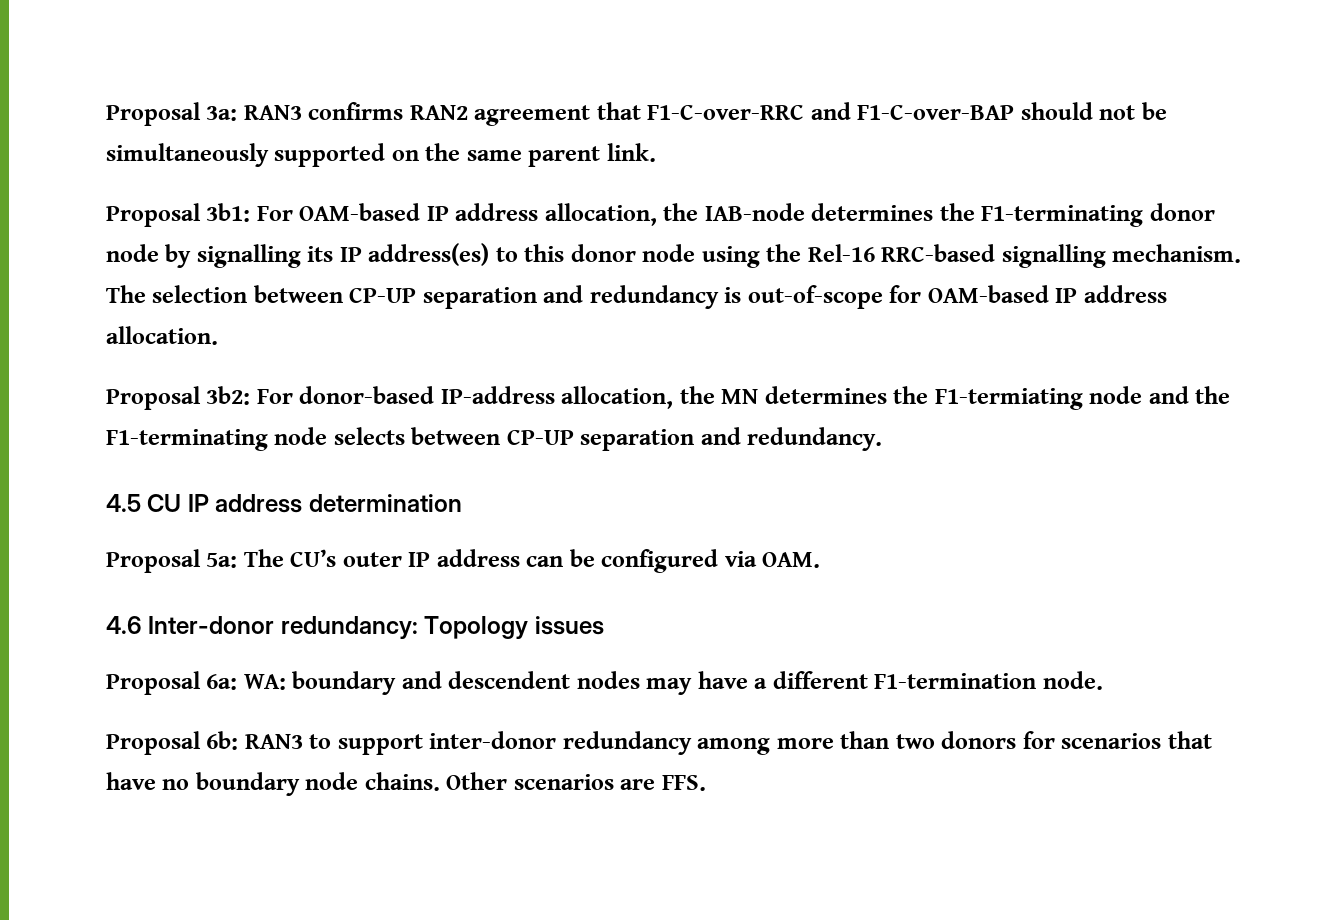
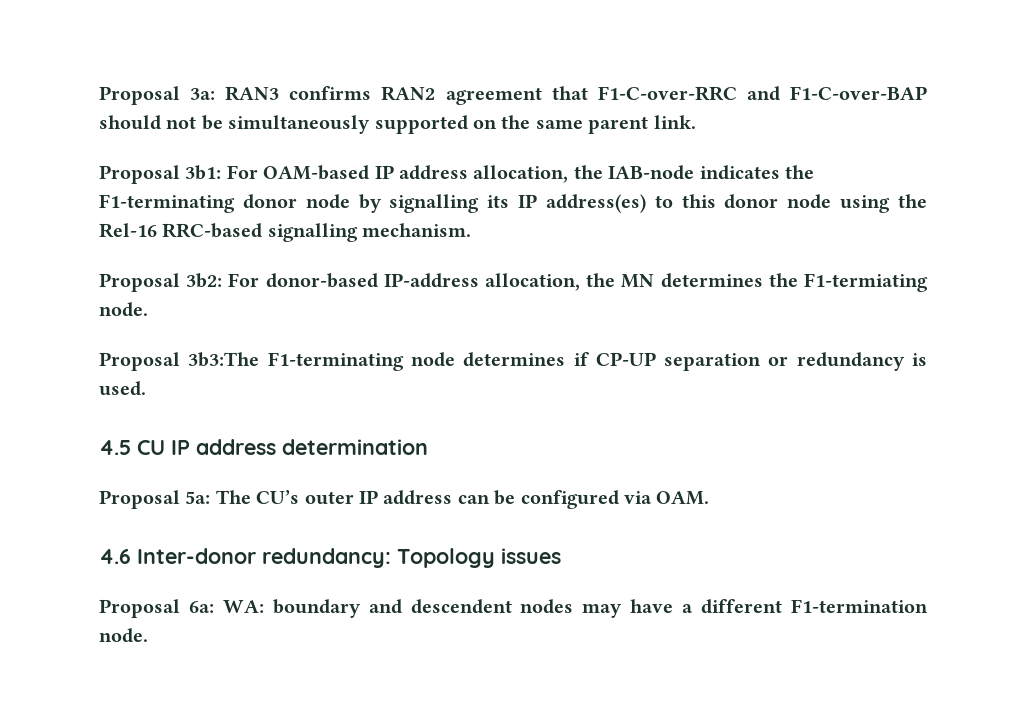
[811,203,934,221] determines -> [699,165,780,180] indicates
[106,285,1167,309] [106,326,218,345] The selection between CP-UP separation and redundancy is out-of-scope for OAM-based IP address allocation. -> (472, 230) none
[1089,386,1231,404] [106,427,883,451] node and the F1-terminating node selects between CP-UP separation and redundancy. -> [99,302,148,317] [99,352,927,371] [99,381,146,396] node. // Proposal 3b3:The F1-terminating node determines if CP-UP separation or redundancy is used.
[106,731,1212,755] [106,772,706,796] // Proposal 6b: RAN3 to support inter-donor redundancy among more than two donors for scenarios that have no boundary node chains. Other scenarios are FFS. -> (148, 635) none

